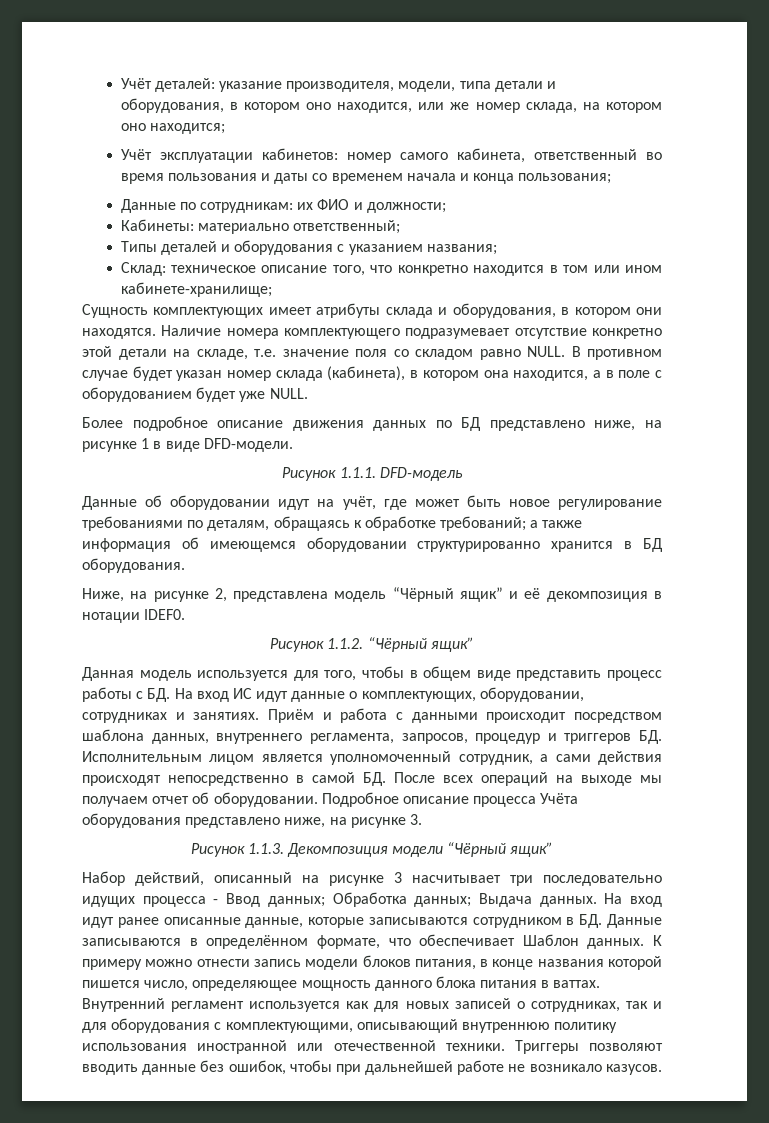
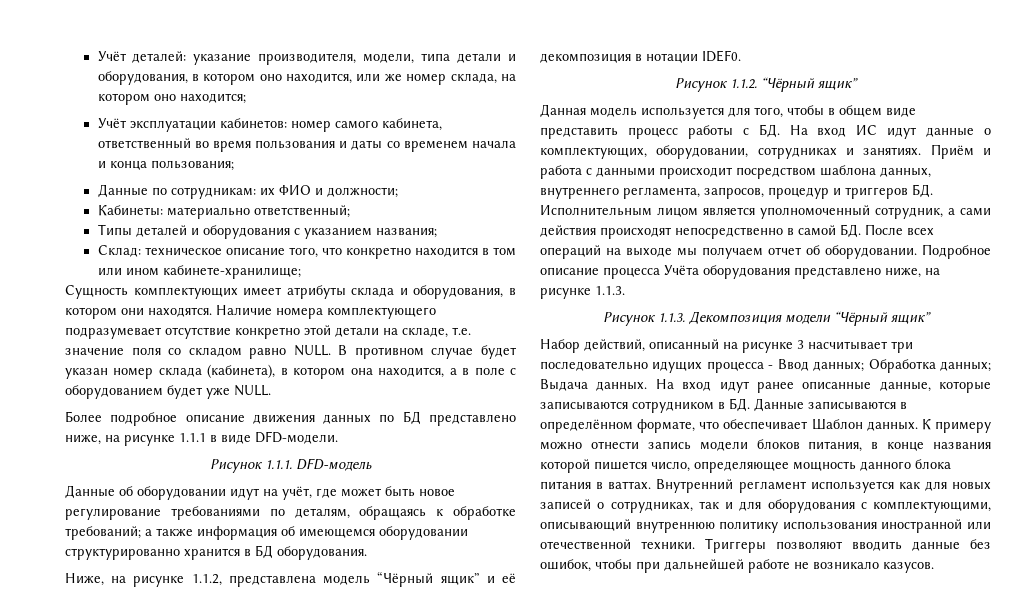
[141,438,150,449] 1 -> [179,433,206,442] 1.1.1
[214,588,227,602] 2, -> [191,574,222,586] 1.1.2,
[409,814,422,825] 3. -> [595,286,625,295] 1.1.3.

